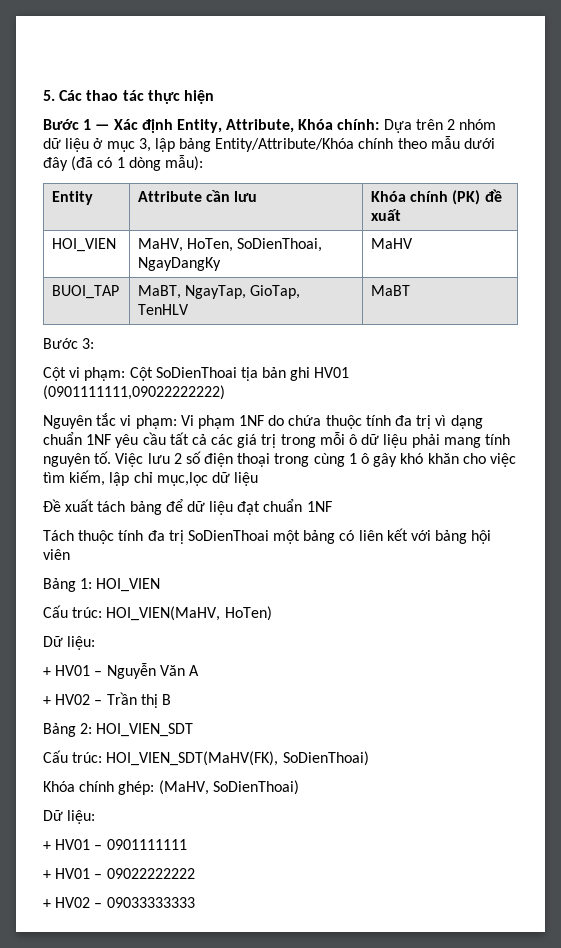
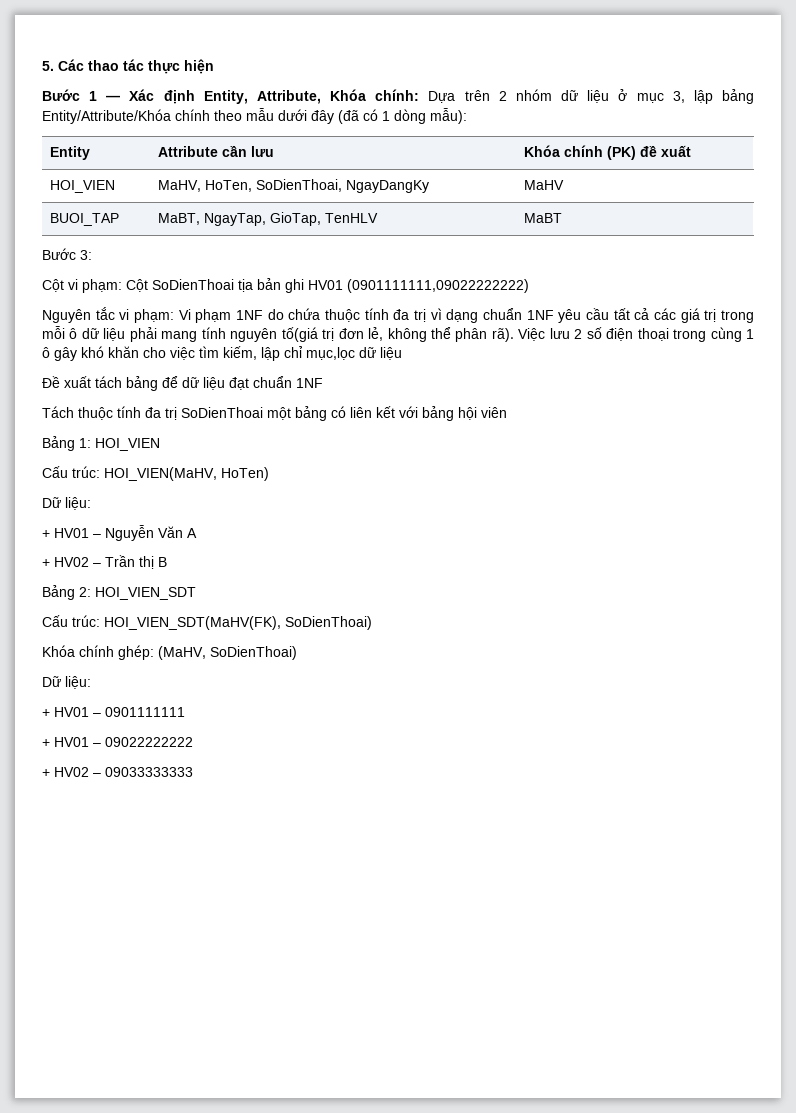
[94,451,112,464] tố. -> [281,327,514,342] tố(giá trị đơn lẻ, không thể phân rã).

